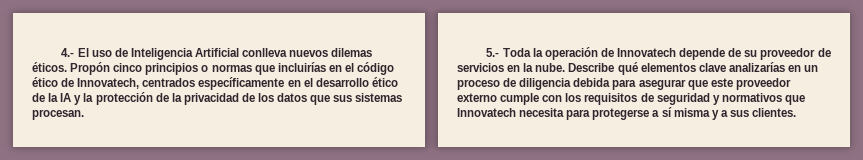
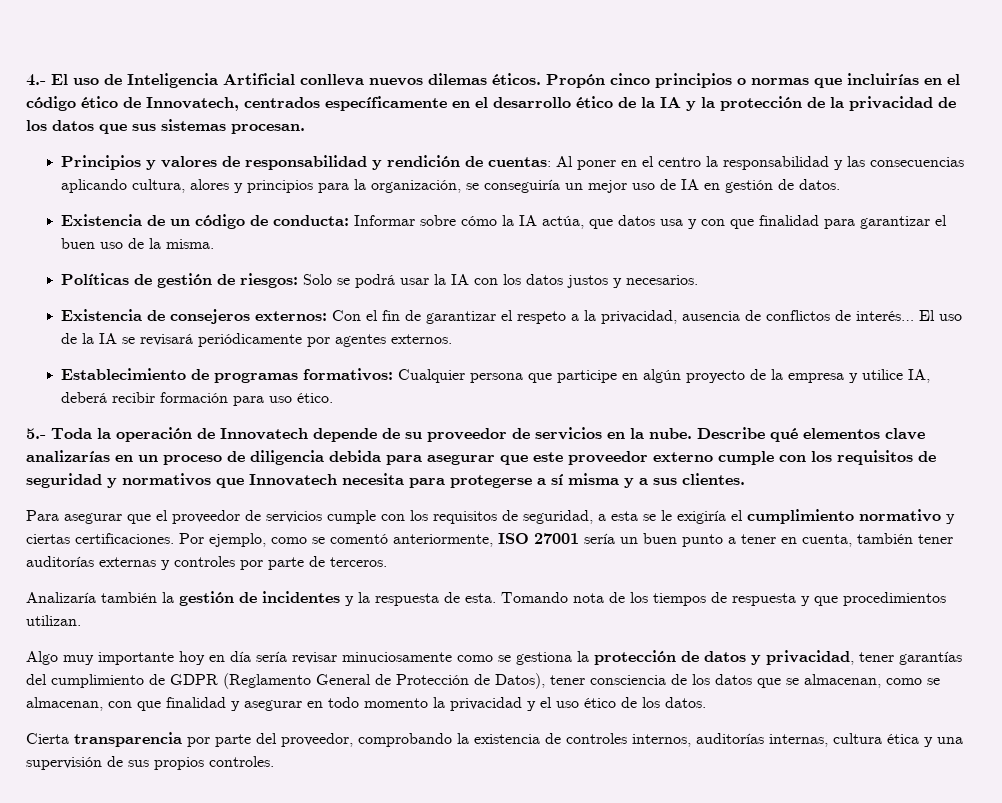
(84, 114) none -> [61,155,965,170] [61,179,841,193] [61,214,948,229] [61,238,215,249] [61,273,699,288] [61,309,963,324] [61,333,453,347] [61,368,931,383] [61,392,334,406] // Principios y valores de responsabilidad y rendición de cuentas: Al poner en el centro la responsabilidad y las consecuencias aplicando cultura, alores y principios para la organización, se conseguiría un mejor uso de IA en gestión de datos. // Existencia de un código de conducta: Informar sobre cómo la IA actúa, que datos usa y con que finalidad para garantizar el buen uso de la misma. // Políticas de gestión de riesgos: Solo se podrá usar la IA con los datos justos y necesarios. // Existencia de consejeros externos: Con el fin de garantizar el respeto a la privacidad, ausencia de conflictos de interés… El uso de la IA se revisará periódicamente por agentes externos. // Establecimiento de programas formativos: Cualquier persona que participe en algún proyecto de la empresa y utilice IA, deberá recibir formación para uso ético.
(797, 112) none -> [26,509,955,524] [26,533,953,547] [26,556,387,570] [26,591,946,606] [26,615,81,626] [26,650,962,665] [26,673,940,689] [26,697,706,711] [26,732,963,747] [26,756,274,770] // Para asegurar que el proveedor de servicios cumple con los requisitos de seguridad, a esta se le exigiría el cumplimiento normativo y ciertas certificaciones. Por ejemplo, como se comentó anteriormente, ISO 27001 sería un buen punto a tener en cuenta, también tener auditorías externas y controles por parte de terceros. // Analizaría también la gestión de incidentes y la respuesta de esta. Tomando nota de los tiempos de respuesta y que procedimientos utilizan. // Algo muy importante hoy en día sería revisar minuciosamente como se gestiona la protección de datos y privacidad, tener garantías del cumplimiento de GDPR (Reglamento General de Protección de Datos), tener consciencia de los datos que se almacenan, como se almacenan, con que finalidad y asegurar en todo momento la privacidad y el uso ético de los datos. // Cierta transparencia por parte del proveedor, comprobando la existencia de controles internos, auditorías internas, cultura ética y una supervisión de sus propios controles.

